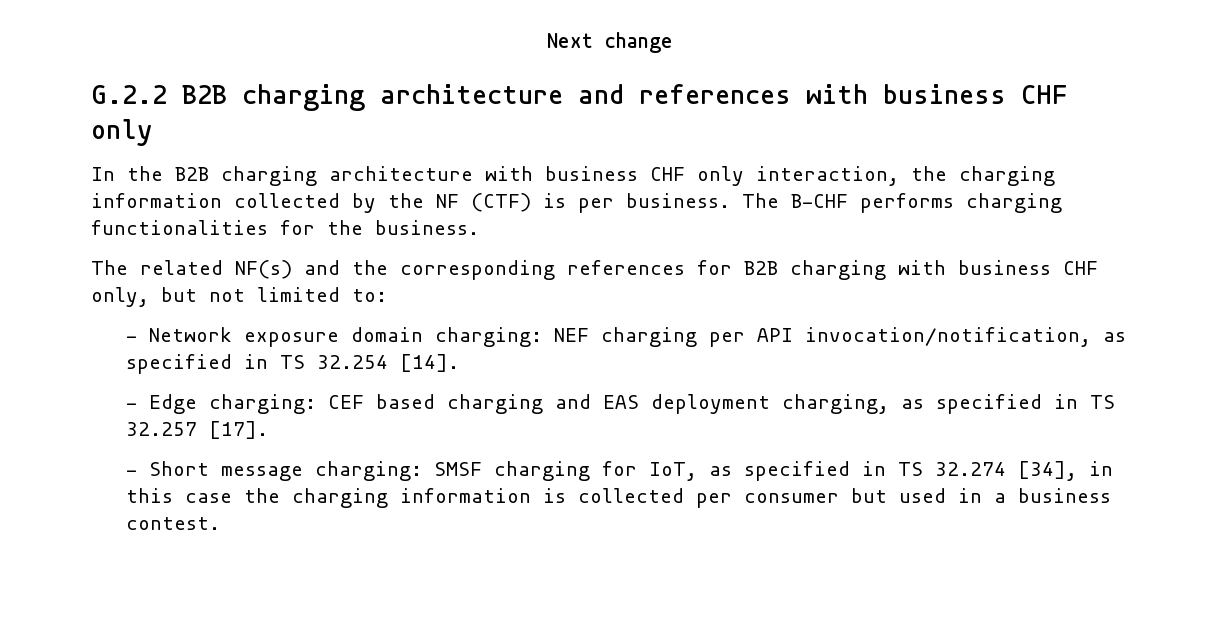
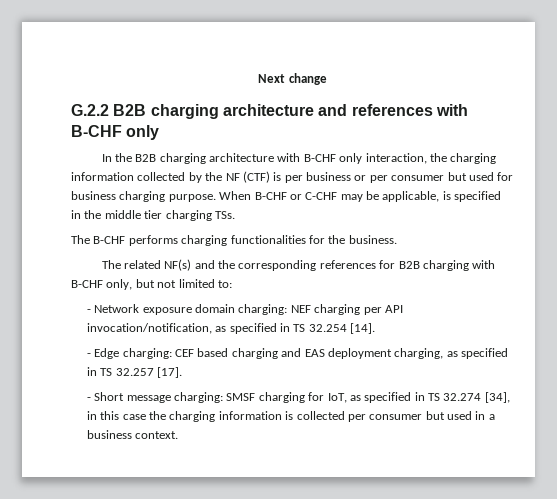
[883,84,1067,104] business CHF -> [71,125,122,137] B-CHF
[545,166,685,181] business CHF -> [303,154,336,162] B-CHF
[626,193,730,208] business. -> [306,172,514,183] [71,191,502,202] [71,210,235,221] business or per consumer but used for business charging purpose. When B-CHF or C-CHF may be applicable, is specified in the middle tier charging TSs. //
[958,260,1098,275] business CHF -> [71,280,103,288] B-CHF
[126,517,221,530] contest. -> [135,431,179,439] context.

